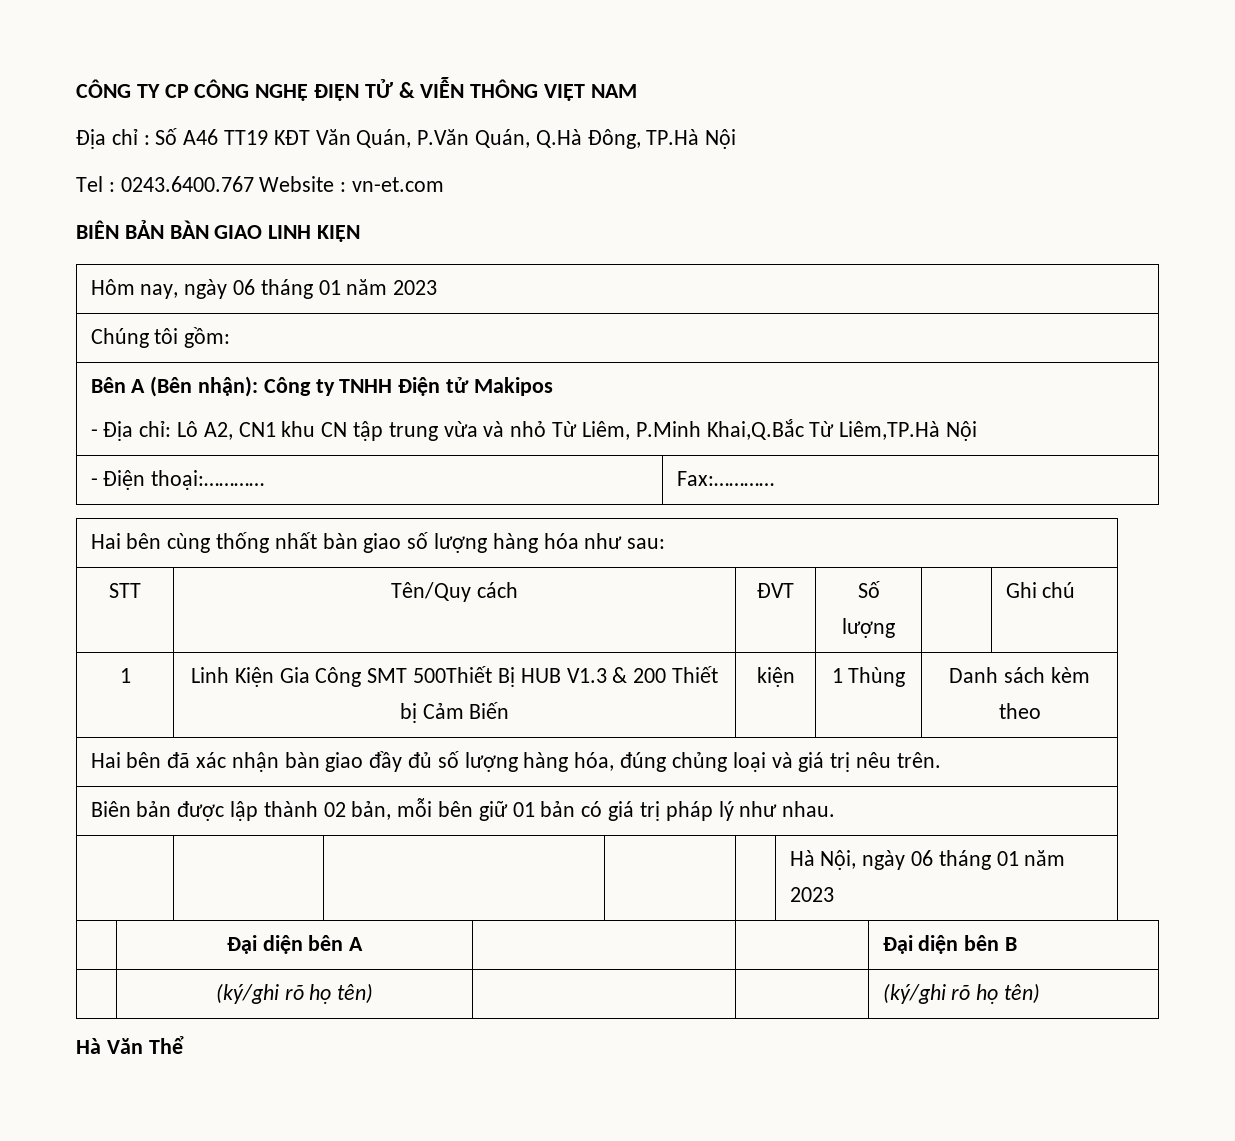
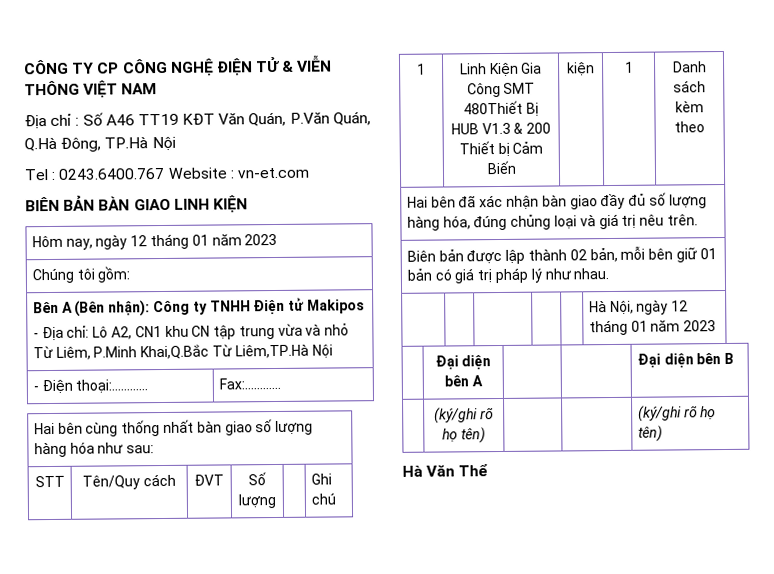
[233,279,256,295] 06 -> [130,235,148,247] 12
[413,666,493,683] 500Thiết -> [463,100,524,115] 480Thiết
[848,667,906,687] Thùng -> (634, 67) none
[911,850,934,866] 06 -> [671,300,689,312] 12

